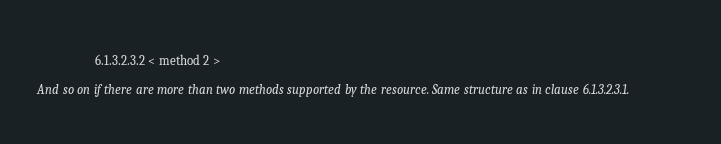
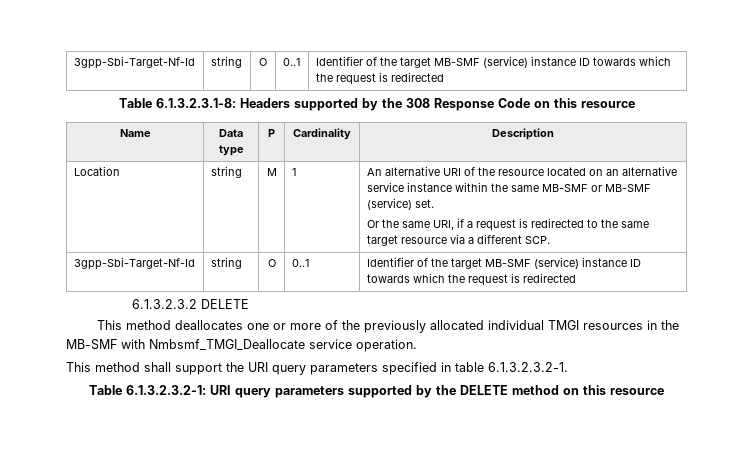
[94,54,220,65] [36,83,629,97] 6.1.3.2.3.2 < method 2 > // And so on if there are more than two methods supported by the resource. Same structure as in clause 6.1.3.2.3.1. -> [73,56,195,69] [210,56,242,68] [259,58,267,66] [282,58,300,66] [315,56,671,68] [315,72,444,85] [118,98,635,111] [119,129,151,137] [219,129,243,137] [218,145,244,156] [268,129,275,137] [293,128,351,140] [492,128,554,140] [73,166,120,176] [210,166,242,178] [266,168,277,176] [291,168,296,176] [366,166,677,176] [366,182,651,192] [366,198,434,210] [366,218,649,231] [366,234,550,246] [73,257,195,270] [210,257,242,269] [267,259,276,267] [291,259,309,267] [366,257,641,269] [366,273,576,286] [132,299,250,309] [97,320,680,333] [66,339,417,352] [66,362,568,375] [89,385,664,398] 3gpp-Sbi-Target-Nf-Id | string | O | 0..1 | Identifier of the target MB-SMF (service) instance ID towards which the request is redirected // Table 6.1.3.2.3.1-8: Headers supported by the 308 Response Code on this resource // Name | Data type | P | Cardinality | Description // Location | string | M | 1 | An alternative URI of the resource located on an alternative service instance within the same MB-SMF or MB-SMF (service) set. // Or the same URI, if a request is redirected to the same target resource via a different SCP. // 3gpp-Sbi-Target-Nf-Id | string | O | 0..1 | Identifier of the target MB-SMF (service) instance ID towards which the request is redirected // 6.1.3.2.3.2 DELETE // This method deallocates one or more of the previously allocated individual TMGI resources in the MB-SMF with Nmbsmf_TMGI_Deallocate service operation. // This method shall support the URI query parameters specified in table 6.1.3.2.3.2-1. // Table 6.1.3.2.3.2-1: URI query parameters supported by the DELETE method on this resource

